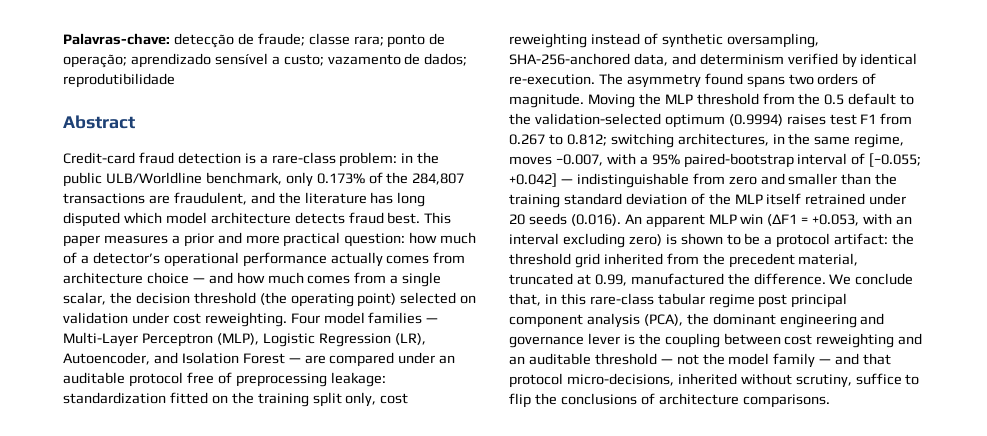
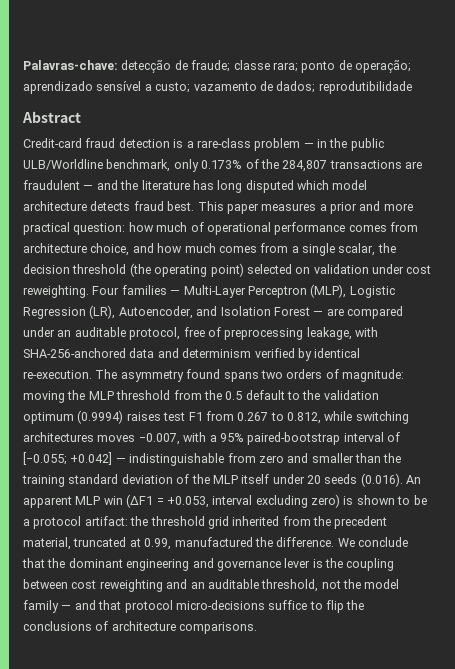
[339,152,398,167] problem: -> [254,138,314,151] problem —
[173,192,247,205] fraudulent, -> [23,180,94,190] fraudulent —
[80,252,160,264] a detector’s -> (204, 227) none
[330,252,383,267] actually -> (346, 228) none
[146,272,205,284] choice — -> [90,243,130,256] choice,
[323,312,365,324] model -> (120, 290) none
[128,372,183,387] protocol -> [129,327,181,340] protocol,
[330,372,386,387] [63,392,409,407] [509,33,819,48] [509,53,668,66] leakage: standardization fitted on the training split only, cost reweighting instead of synthetic oversampling, SHA-256-anchored data, -> [306,327,378,340] [23,348,155,358] leakage, with SHA-256-anchored data
[509,93,635,108] magnitude. Moving -> [342,369,404,382] [23,391,65,403] magnitude: moving
[534,113,661,125] validation-selected -> [323,390,379,400] validation
[566,133,905,148] 0.812; switching architectures, in the same regime, -> [287,411,409,424] [23,432,94,442] 0.812, while switching architectures
[805,193,866,205] retrained -> (270, 479) none
[863,213,913,225] with an -> (209, 502) none
[509,293,848,308] [509,313,683,328] that, in this rare-class tabular regime post principal component analysis (PCA), -> [22,558,45,568] that
[594,353,673,365] threshold — -> [261,579,319,592] threshold,
[566,373,852,388] micro-decisions, inherited without scrutiny, -> [175,600,265,610] micro-decisions

